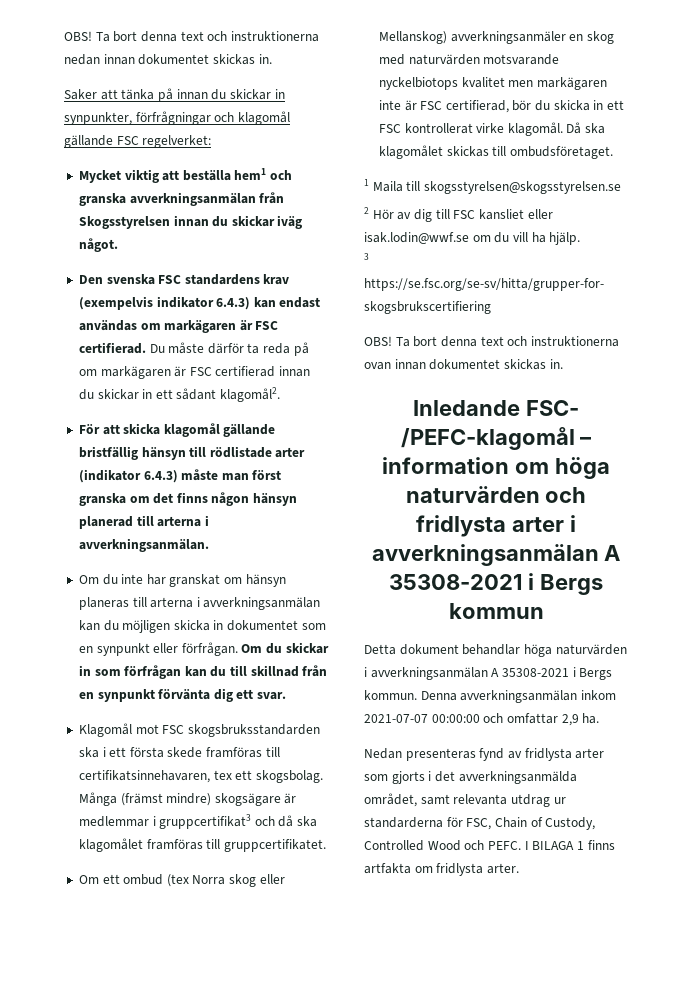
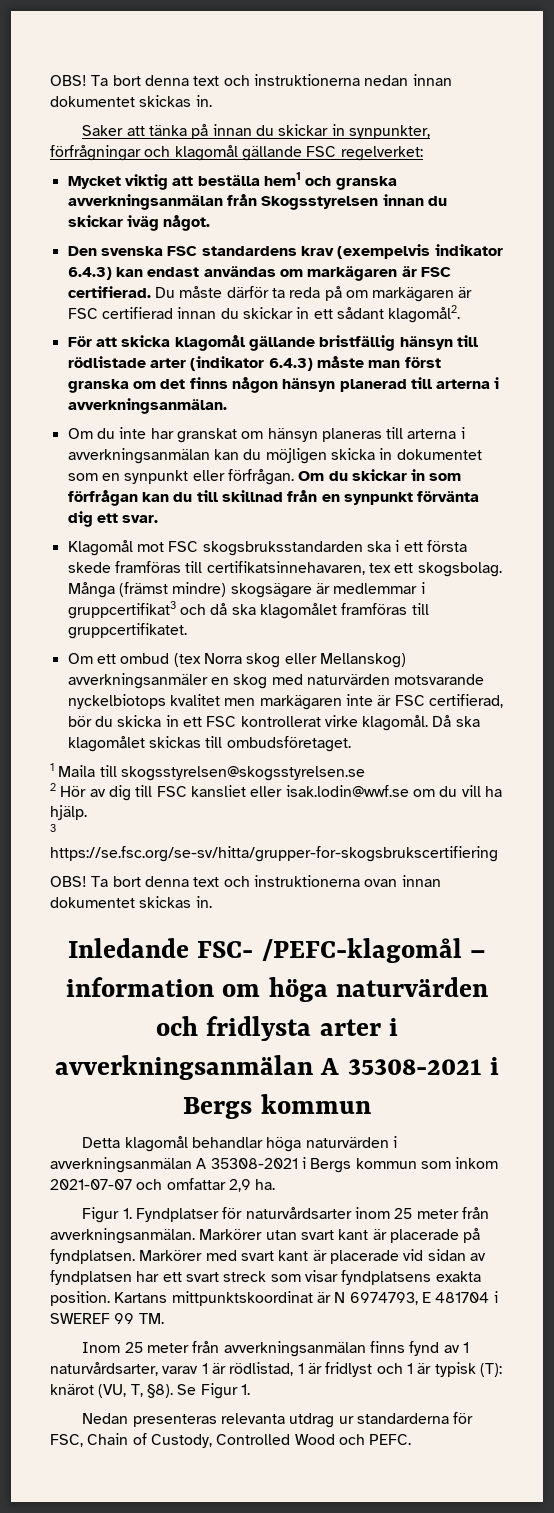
[399,644,459,655] dokument -> [124,1136,188,1152] klagomål
[364,690,578,703] kommun. Denna avverkningsanmälan -> [355,1158,451,1169] kommun som
[431,714,480,723] 00:00:00 -> (132, 1184) none
[364,748,605,761] [364,771,577,784] [364,793,450,807] Nedan presenteras fynd av fridlysta arter som gjorts i det avverkningsanmälda området, samt -> [82,1207,490,1223] [50,1228,481,1244] [50,1249,486,1264] [50,1270,481,1285] [50,1291,498,1306] [50,1313,164,1324] [82,1341,470,1357] [50,1362,502,1377] [50,1383,250,1399] [82,1413,217,1427] Figur 1. Fyndplatser för naturvårdsarter inom 25 meter från avverkningsanmälan. Markörer utan svart kant är placerade på fyndplatsen. Markörer med svart kant är placerade vid sidan av fyndplatsen har ett svart streck som visar fyndplatsens exakta position. Kartans mittpunktskoordinat är N 6974793, E 481704 i SWEREF 99 TM. // Inom 25 meter från avverkningsanmälan finns fynd av 1 naturvårdsarter, varav 1 är rödlistad, 1 är fridlyst och 1 är typisk (T): knärot (VU, T, §8). Se Figur 1. // Nedan presenteras
[524,840,615,850] [364,863,519,876] I BILAGA 1 finns artfakta om fridlysta arter. -> (412, 1439) none

